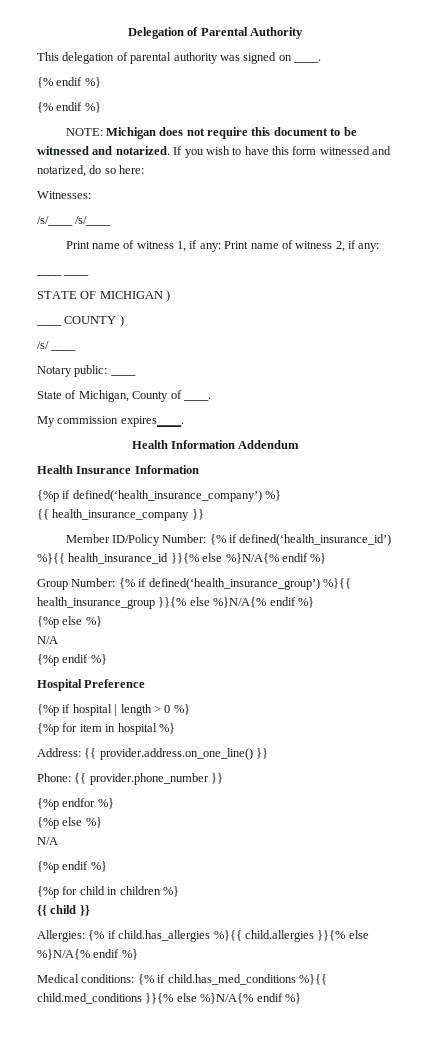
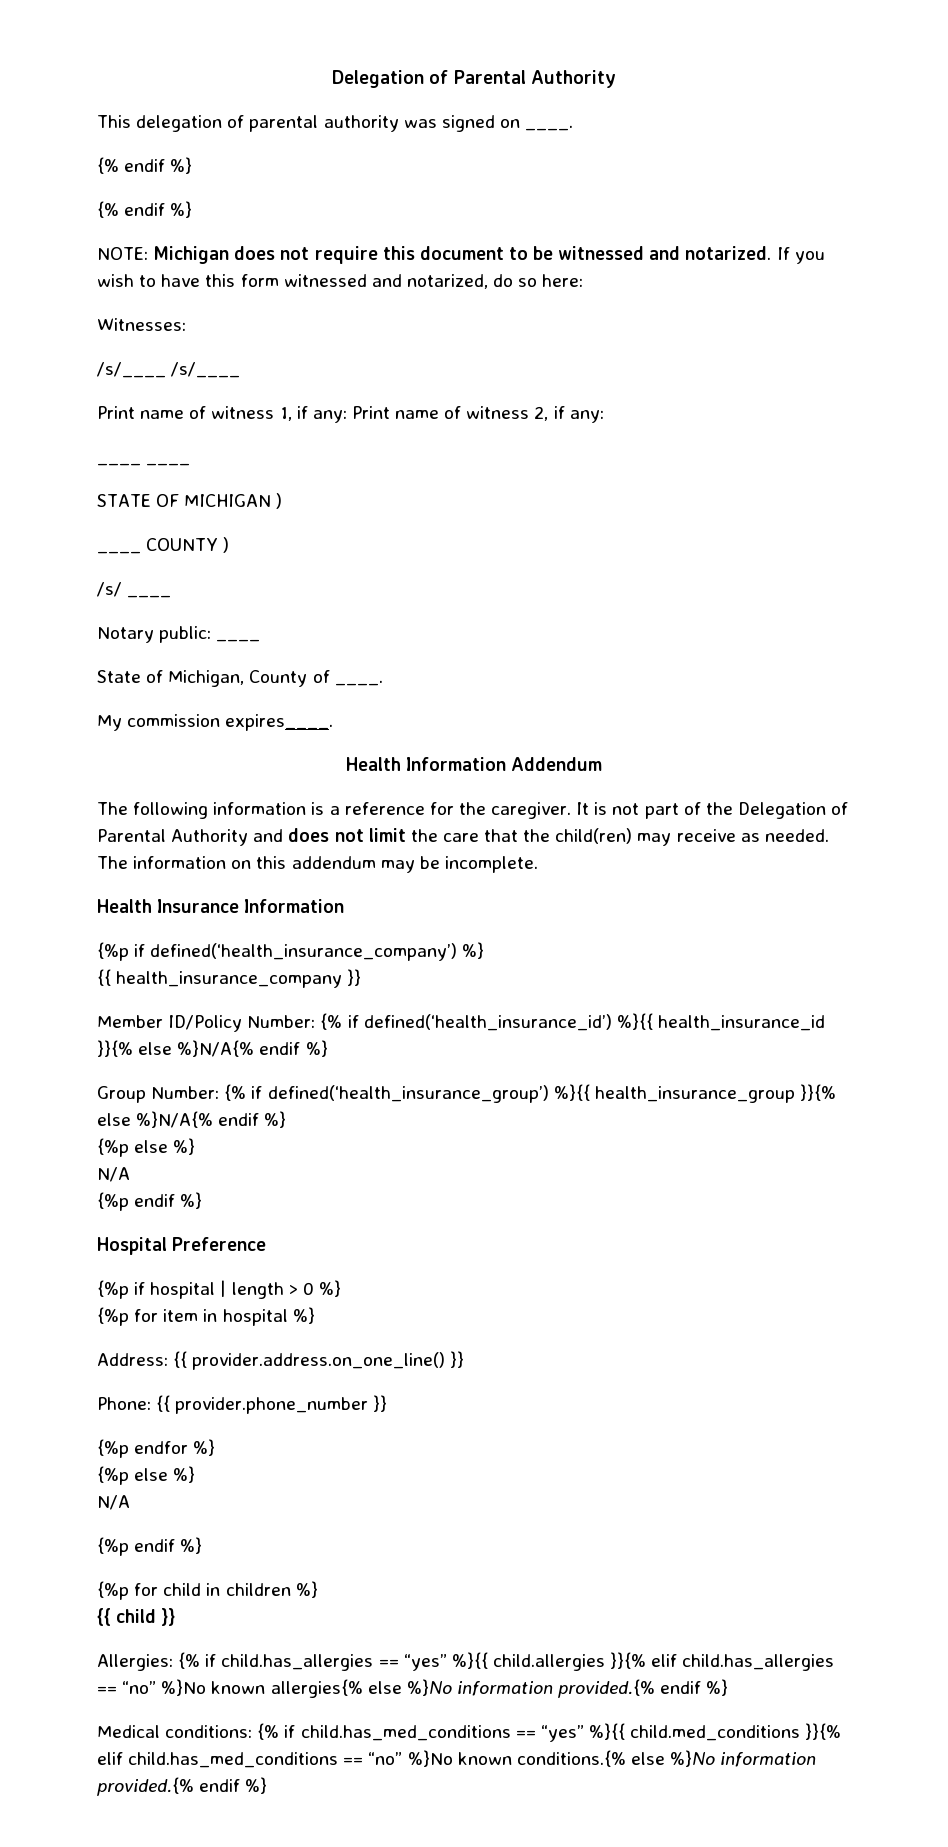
(300, 444) none -> [97,802,849,819] [97,828,829,846] [97,856,538,873] // The following information is a reference for the caregiver. It is not part of the Delegation of Parental Authority and does not limit the care that the child(ren) may receive as needed. The information on this addendum may be incomplete.
(211, 936) none -> [378,1654,447,1671] == “yes”
[348,930,369,939] [37,949,90,960] else %}N/A{% -> [651,1654,835,1671] [97,1679,656,1698] elif child.has_allergies == “no” %}No known allergies{% else %}No information provided.{%
(296, 979) none -> [515,1725,584,1742] == “yes”
[176,993,254,1004] else %}N/A{% -> [97,1750,817,1768] [97,1777,194,1796] elif child.has_med_conditions == “no” %}No known conditions.{% else %}No information provided.{%

